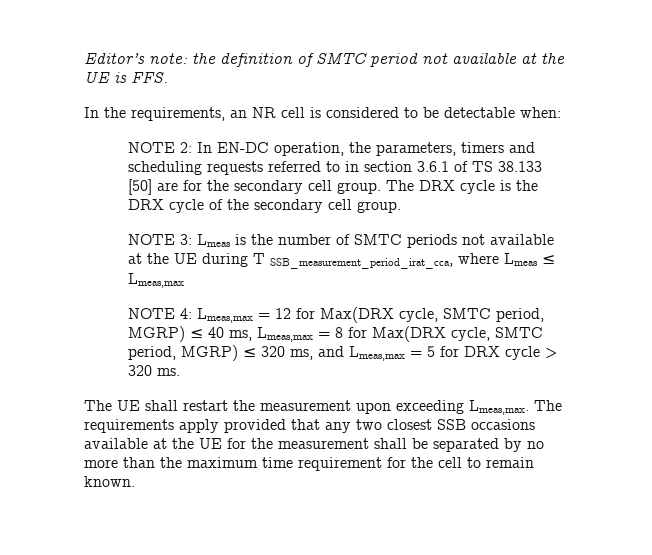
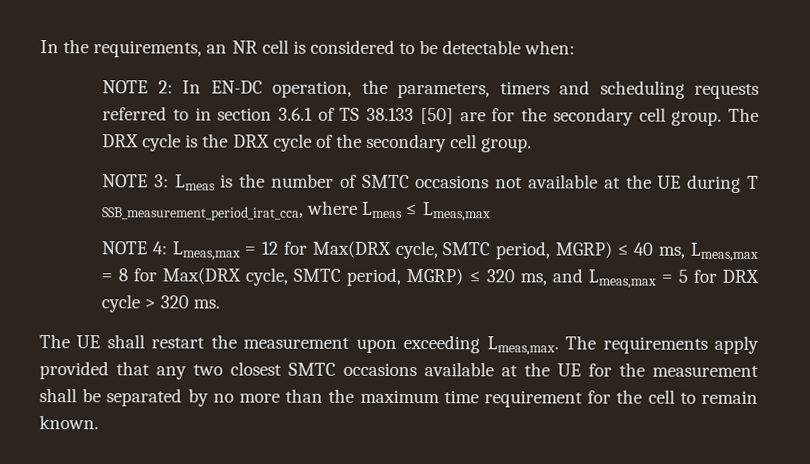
[84,52,565,67] [84,71,168,83] Editor’s note: the definition of SMTC period not available at the UE is FFS. // -> (40, 47) none
[407,234,458,248] periods -> [415,175,490,189] occasions
[437,419,466,430] SSB -> [288,362,336,376] SMTC

